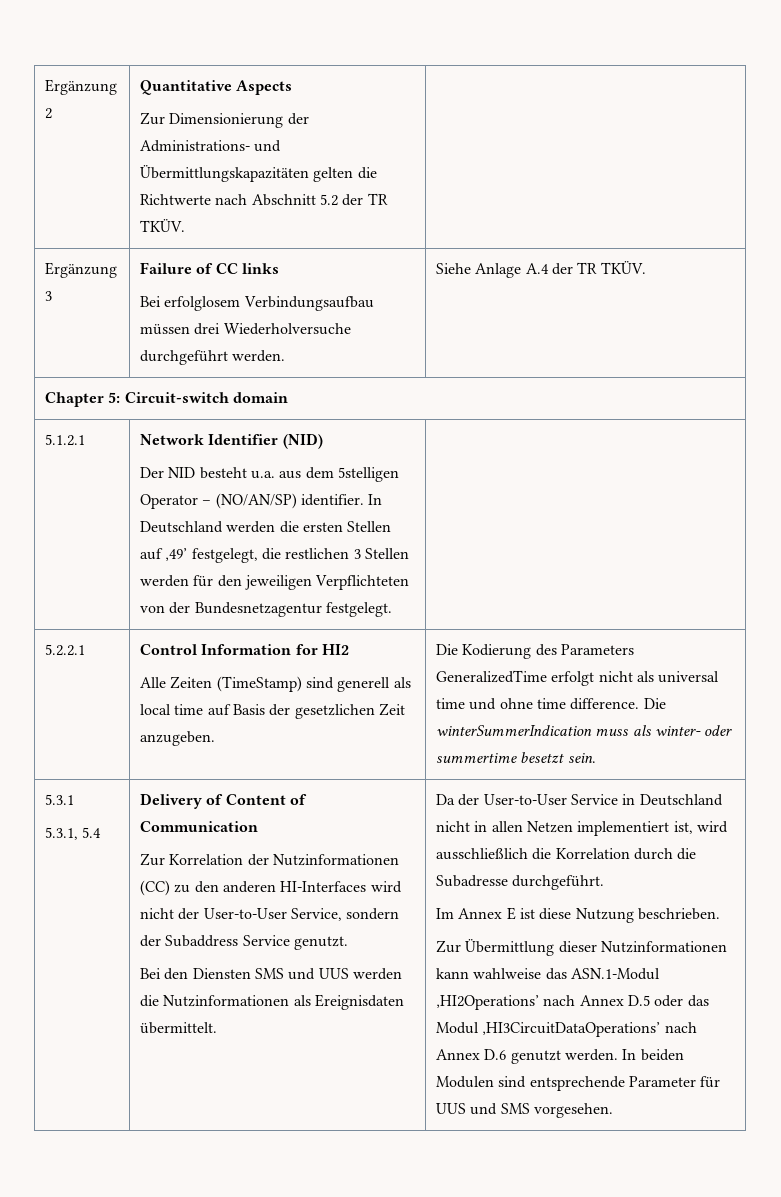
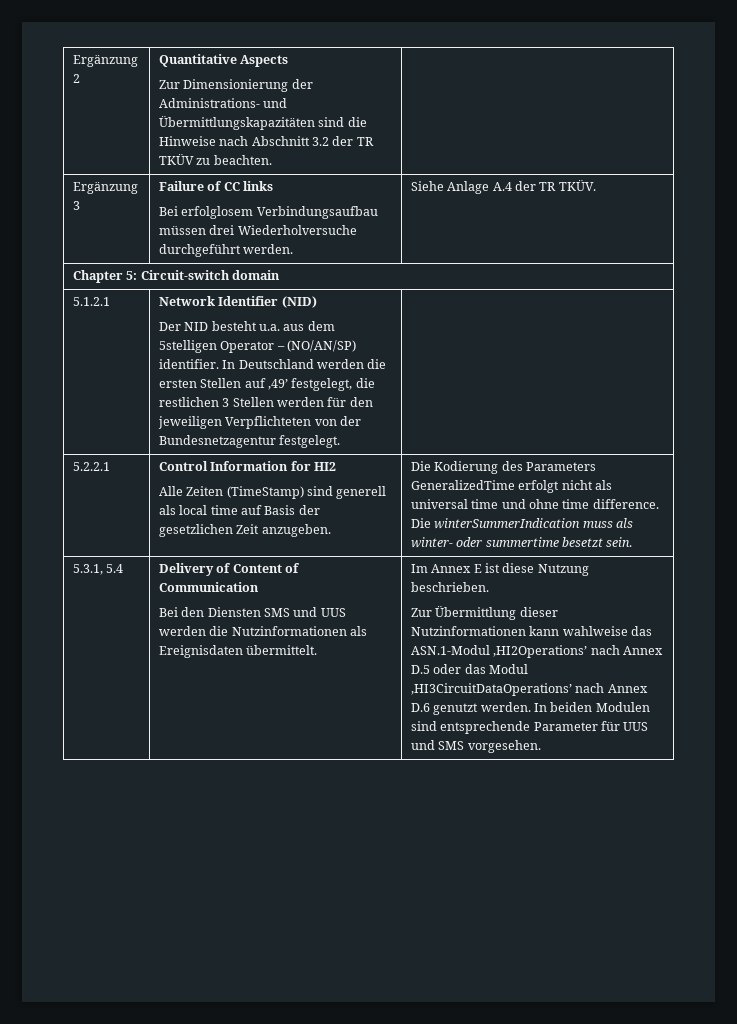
[313,167,377,182] [140,194,212,205] gelten die Richtwerte -> [318,117,367,127] [158,136,216,146] sind die Hinweise
[320,193,388,206] [140,219,186,232] 5.2 der TR TKÜV. -> [312,136,374,146] [158,154,272,165] 3.2 der TR TKÜV zu beachten.
[45,794,75,805] 5.3.1 // -> (633, 542) none
[140,853,400,866] [140,880,402,896] [140,908,400,921] [140,935,349,950] // Zur Korrelation der Nutzinformationen (CC) zu den anderen HI-Interfaces wird nicht der User-to-User Service, sondern der Subaddress Service genutzt. -> (259, 587) none
[436,794,723,806] [436,821,728,836] [436,848,697,860] [436,875,605,890] Da der User-to-User Service in Deutschland nicht in allen Netzen implementiert ist, wird ausschließlich die Korrelation durch die Subadresse durchgeführt. // -> (318, 650) none

